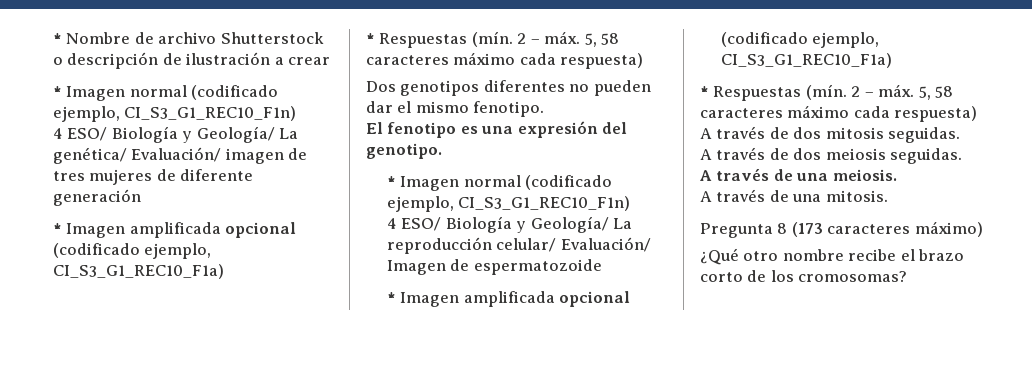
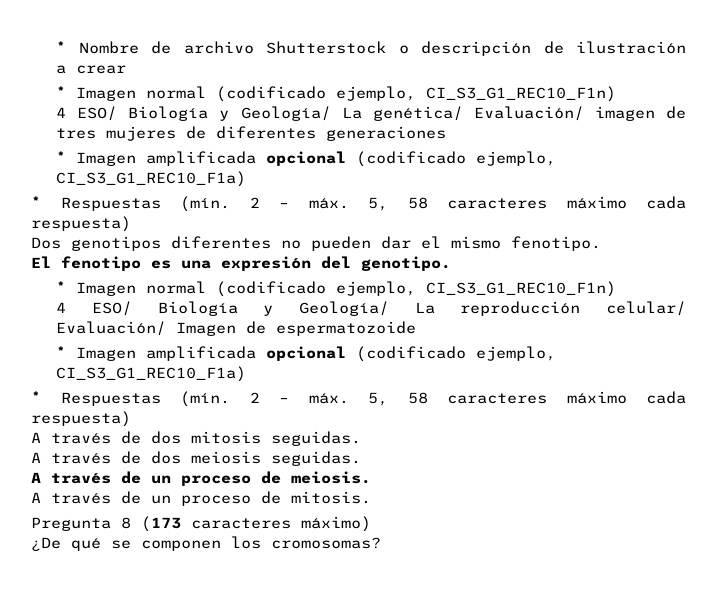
[180,169,254,181] [52,189,141,206] diferente generación -> [216,126,447,141] diferentes generaciones
[796,173,829,181] una -> [151,471,281,486] un proceso de
[792,194,822,202] una -> [151,491,281,506] un proceso de
[700,248,965,265] [700,270,767,282] ¿Qué otro nombre recibe el brazo corto de -> [31,537,221,551] ¿De qué se componen

